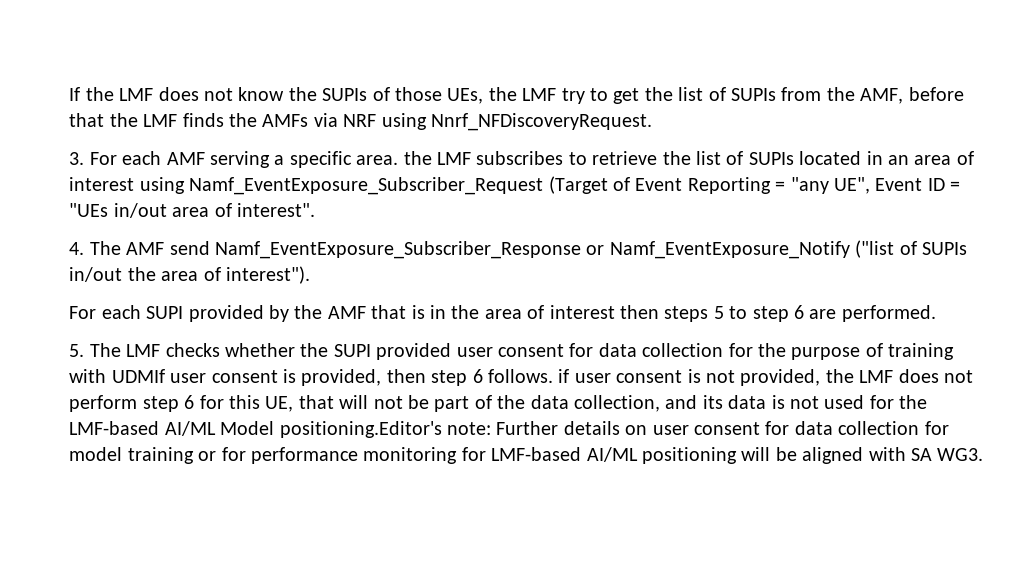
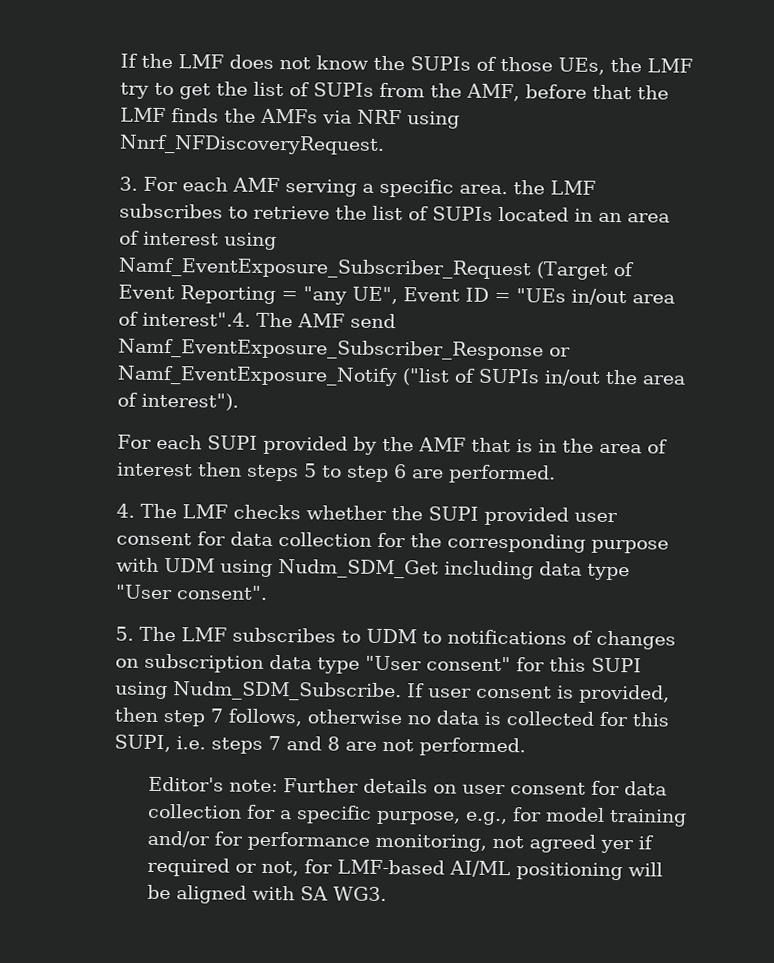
[237,203,316,217] [69,242,85,255] interest". // 4. -> [142,311,252,327] interest".4.
[69,344,85,357] 5. -> [116,503,136,518] 4.
[791,343,955,360] [69,369,165,383] purpose of training with UDMIf -> [447,533,670,554] [116,557,631,581] [115,584,269,600] [115,626,677,650] [115,653,643,674] [115,681,426,702] corresponding purpose with UDM using Nudm_SDM_Get including data type "User consent". // 5. The LMF subscribes to UDM to notifications of changes on subscription data type "User consent" for this SUPI using Nudm_SDM_Subscribe. If
[472,369,974,386] [69,395,928,412] [69,421,442,438] 6 follows. if user consent is not provided, the LMF does not perform step 6 for this UE, that will not be part of the data collection, and its data is not used for the LMF-based AI/ML Model positioning.Editor's -> [210,708,670,727] [114,734,527,757] [148,776,225,792] 7 follows, otherwise no data is collected for this SUPI, i.e. steps 7 and 8 are not performed. // Editor's
(949, 428) none -> [279,805,543,826] a specific purpose, e.g., for
[198,451,217,461] or -> [147,830,211,848] and/or
[363,447,458,464] monitoring -> [375,833,655,854] [147,857,300,877] monitoring, not agreed yer if required or not,

